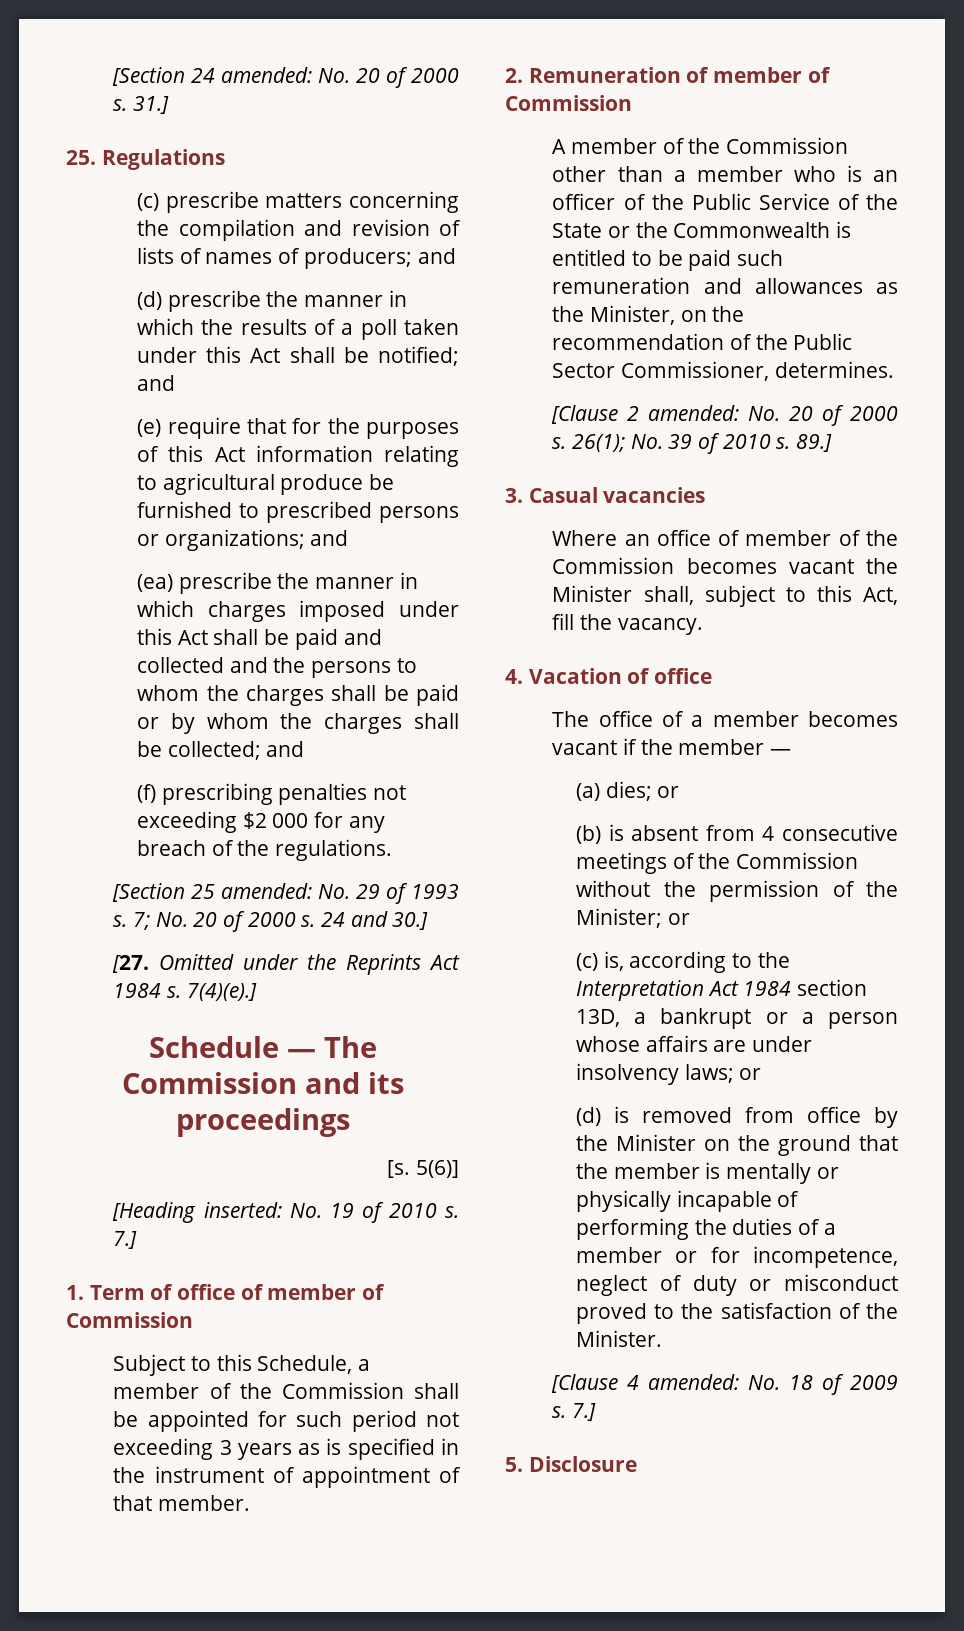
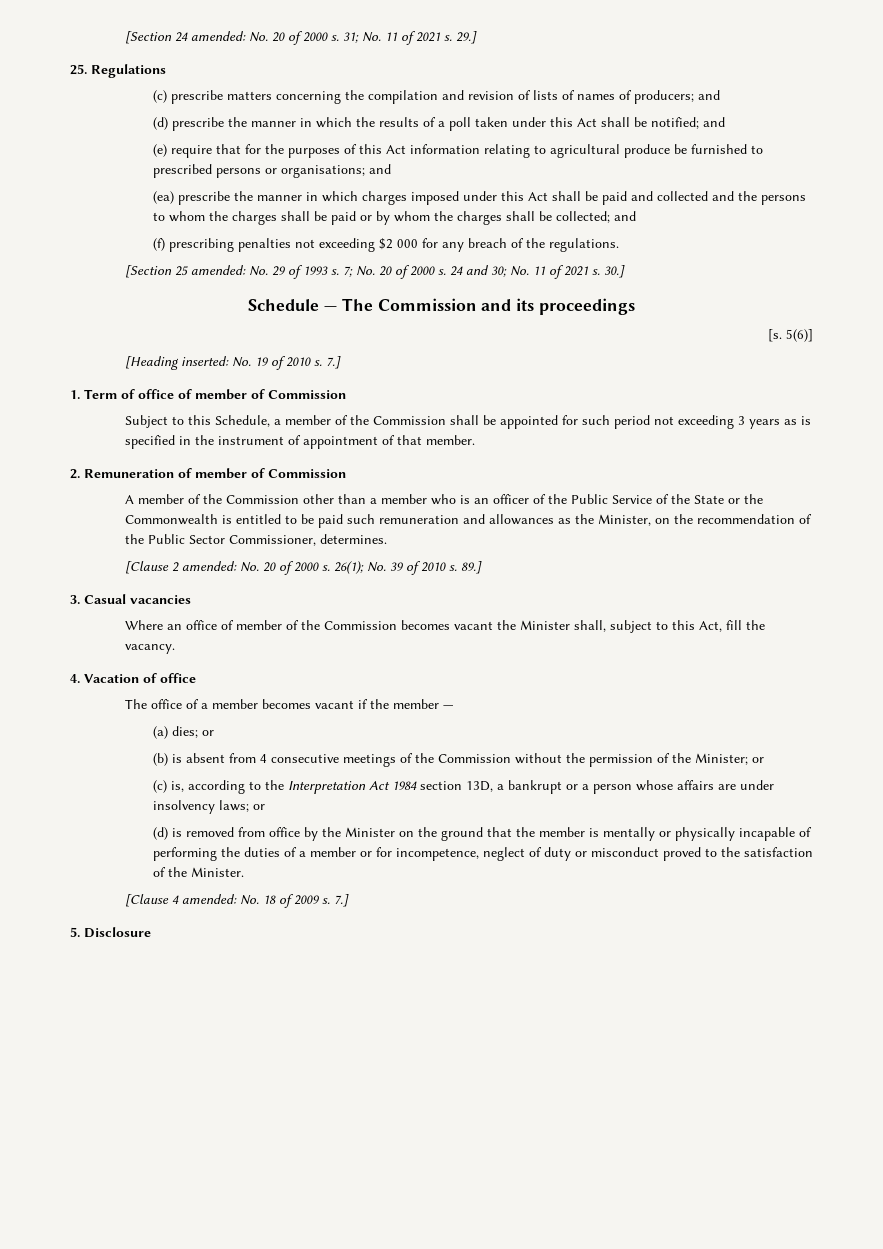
[133,96,170,114] 31.] -> [343,31,478,45] 31; No. 11 of 2021 s. 29.]
[164,529,305,551] organizations; -> [280,165,365,178] organisations;
[392,912,429,930] [112,954,460,975] [113,983,257,1001] 30.] // [27. Omitted under the Reprints Act 1984 s. 7(4)(e).] -> [491,265,626,279] 30; No. 11 of 2021 s. 30.]

